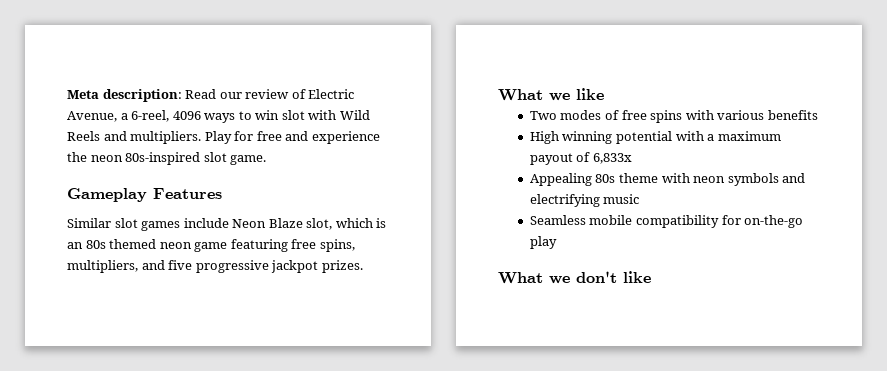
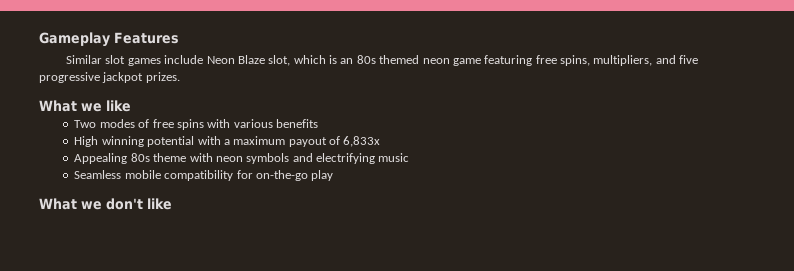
[67,89,355,102] [67,110,370,123] [67,131,380,144] [67,152,267,165] Meta description: Read our review of Electric Avenue, a 6-reel, 4096 ways to win slot with Wild Reels and multipliers. Play for free and experience the neon 80s-inspired slot game. // -> (39, 39) none

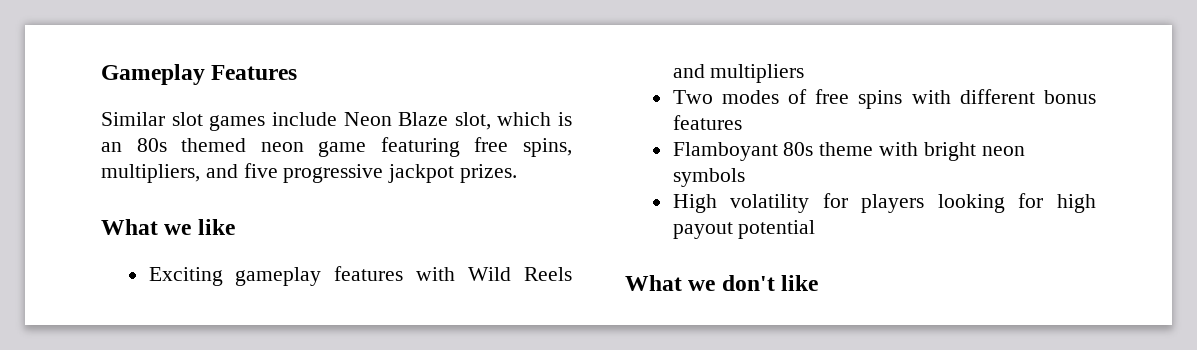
(131, 106) none -> [148,266,572,286] [672,64,805,83] // Exciting gameplay features with Wild Reels and multipliers
[233,119,318,128] [74,136,381,147] [74,153,128,164] various benefits // High winning potential with a maximum payout of 6,833x // Appealing -> [959,89,1096,104] [672,115,742,130] [672,142,778,161] different bonus features // Flamboyant
(213, 157) none -> [923,142,976,161] bright
[292,153,410,164] [74,170,334,181] and electrifying music // Seamless mobile compatibility for on-the-go play -> [672,193,1096,213] [672,220,816,239] // High volatility for players looking for high payout potential

